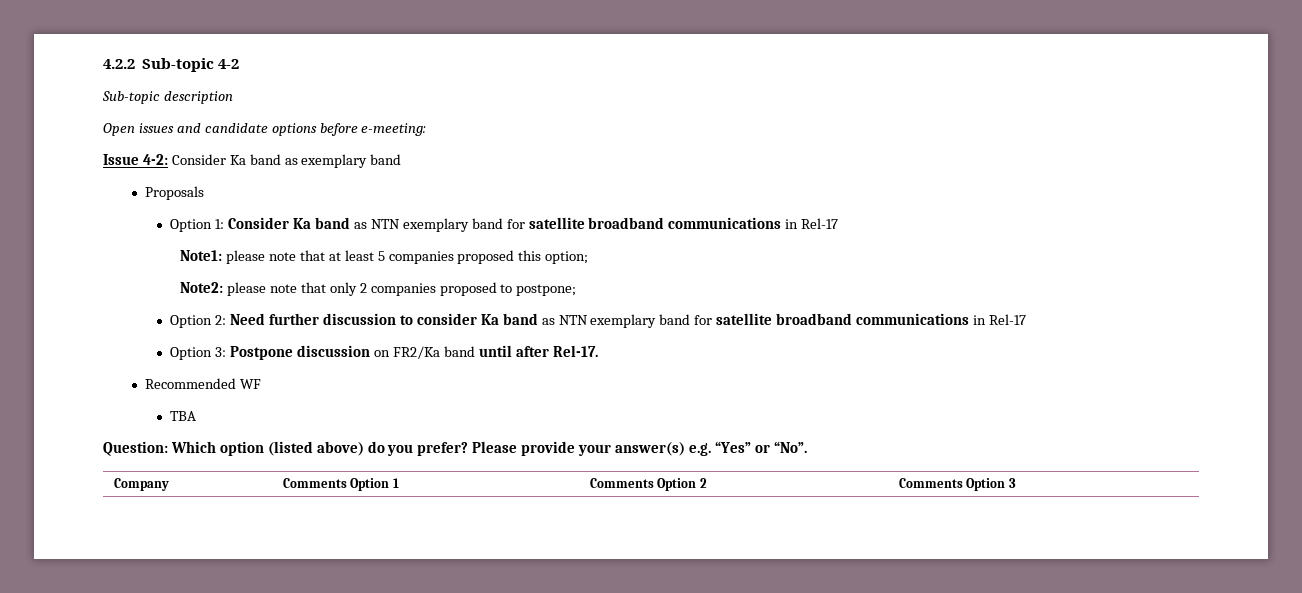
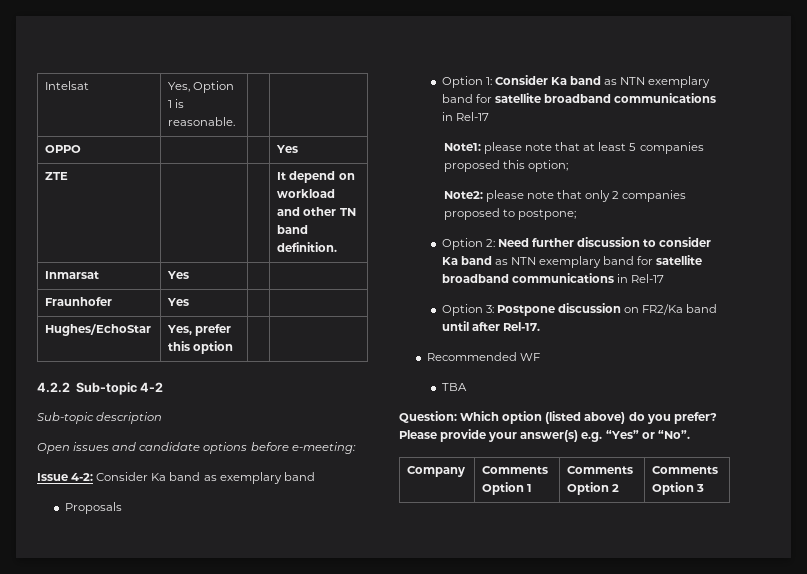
(103, 64) none -> [45,81,90,90] [168,81,235,93] [168,99,185,108] [168,117,236,126] [45,145,82,153] [276,145,299,153] [45,172,69,180] [277,171,355,183] [277,189,336,198] [277,207,356,216] [277,225,309,234] [277,242,338,252] [45,271,100,279] [167,271,190,279] [45,297,113,306] [167,298,190,306] [45,324,152,336] [167,324,232,336] [168,341,234,354] Intelsat | Yes, Option 1 is reasonable. | | // OPPO | | | Yes // ZTE | | | It depend on workload and other TN band definition. // Inmarsat | Yes | | // Fraunhofer | Yes | | // Hughes/EchoStar | Yes, prefer this option | | //

